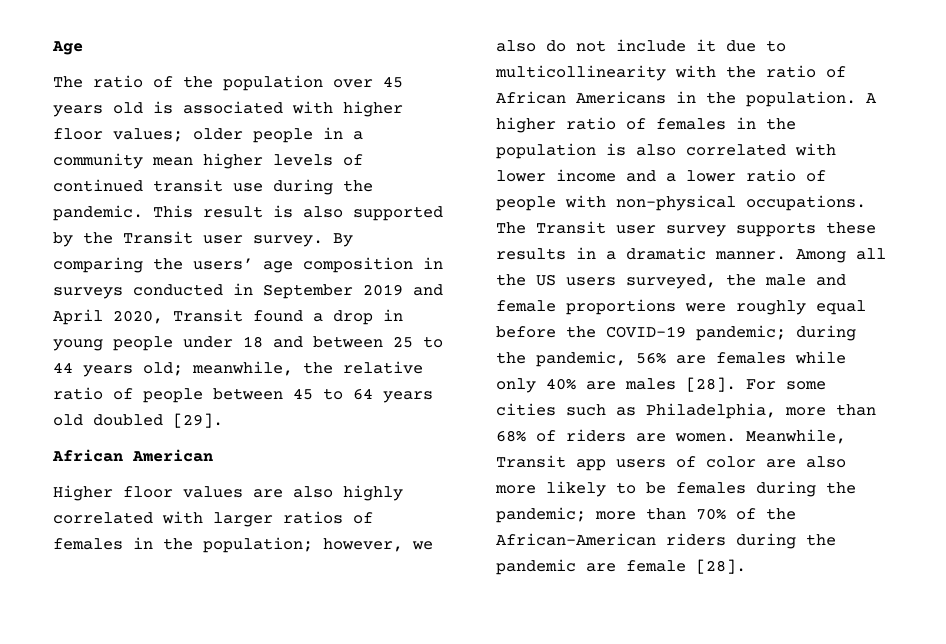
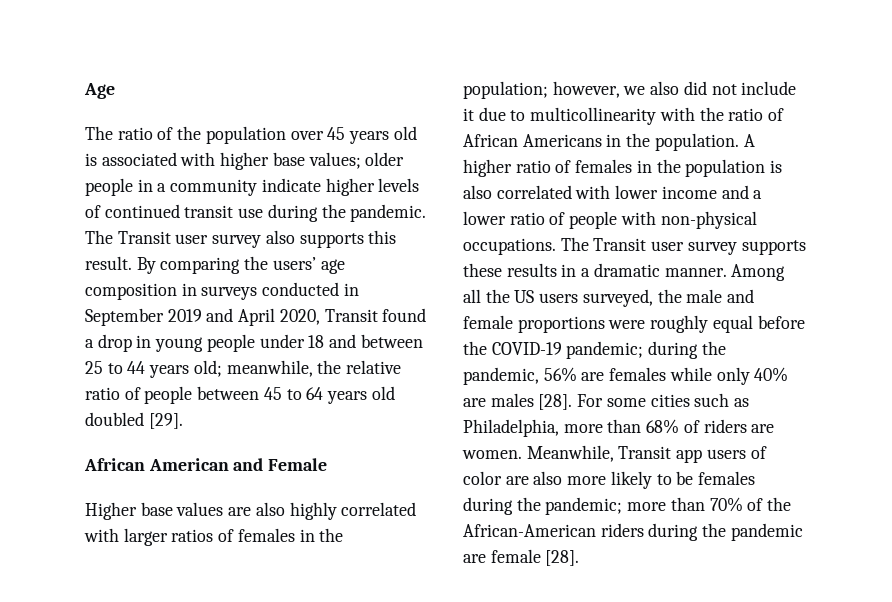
[53,128,103,140] floor -> [272,152,305,166] base
[152,157,193,166] mean -> [261,178,321,192] indicate
[153,205,443,221] [53,231,323,247] This result is also supported by the Transit user survey. -> [85,230,397,248] [85,256,132,270] The Transit user survey also supports this result.
(213, 455) none -> [233,458,328,471] and Female
[123,486,173,498] floor -> [140,502,173,516] base
[546,40,566,52] do -> [683,81,707,95] did

